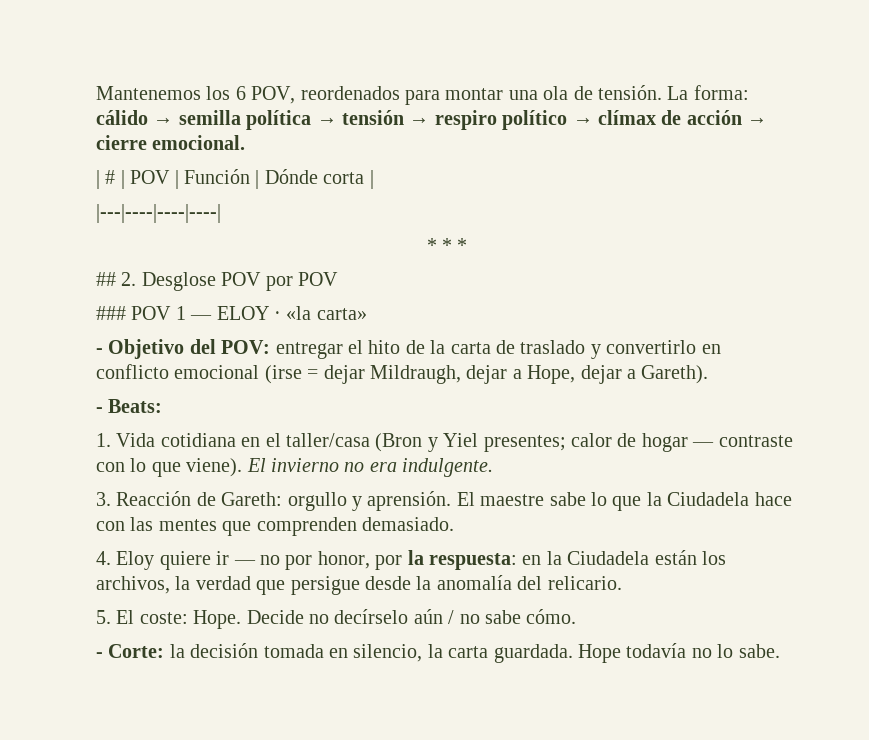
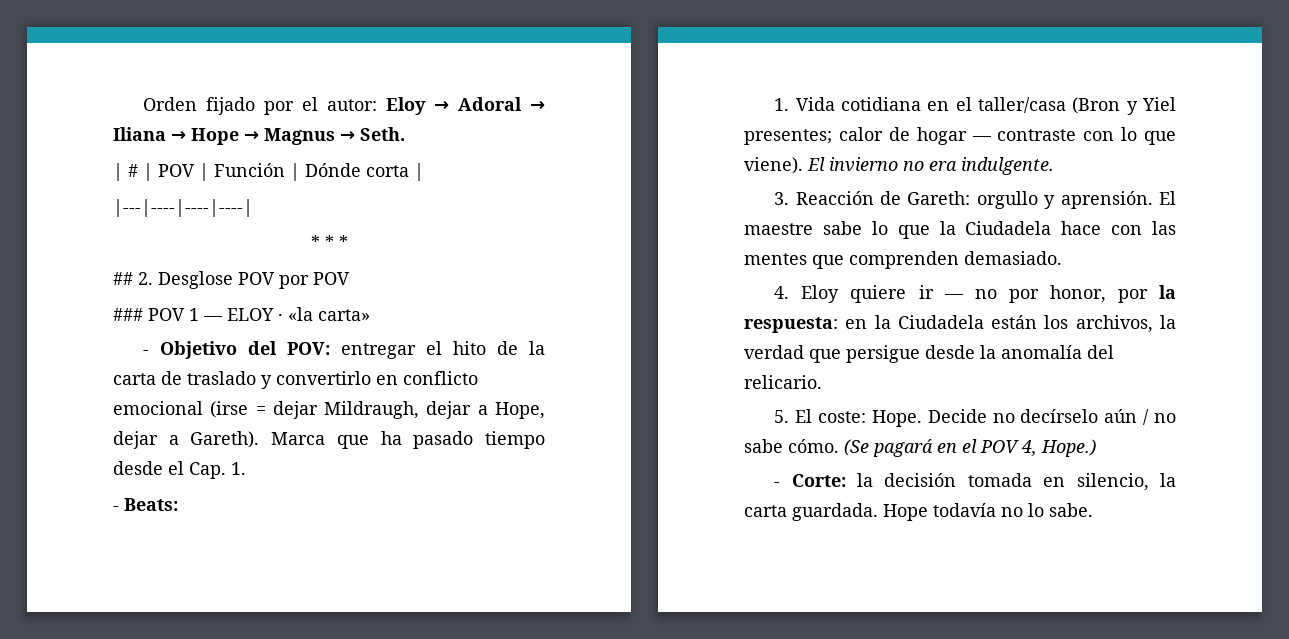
[96,85,749,105] [96,110,768,130] [96,135,246,150] Mantenemos los 6 POV, reordenados para montar una ola de tensión. La forma: cálido → semilla política → tensión → respiro político → clímax de acción → cierre emocional. -> [143,97,545,115] [113,127,405,145] Orden fijado por el autor: Eloy → Adoral → Iliana → Hope → Magnus → Seth.
(709, 374) none -> [271,431,545,449] [113,461,246,479] Marca que ha pasado tiempo desde el Cap. 1.
(577, 616) none -> [844,439,1096,457] (Se pagará en el POV 4, Hope.)

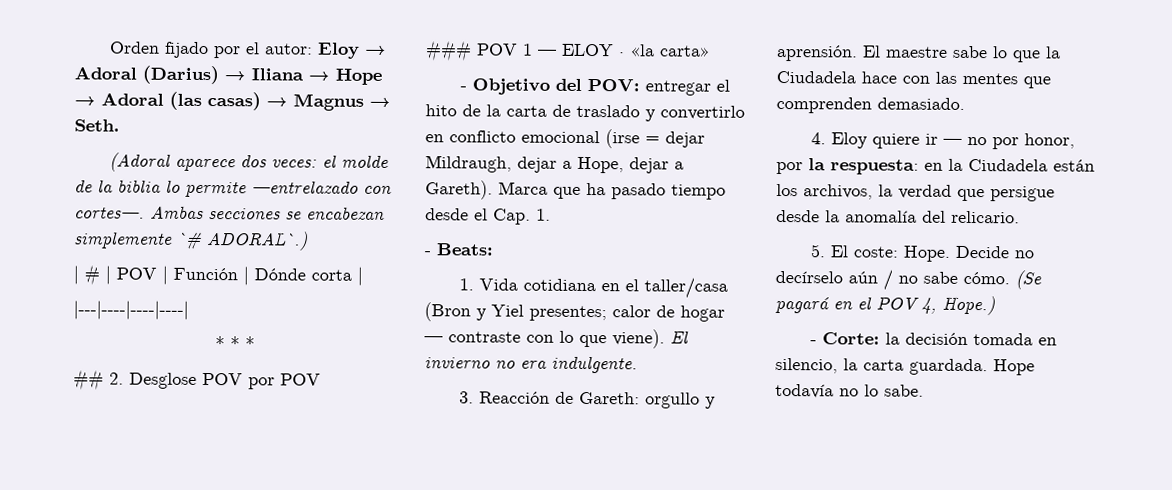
(523, 104) none -> [142,65,219,85] (Darius)
(259, 136) none -> [101,91,288,111] Adoral (las casas) →
(405, 134) none -> [108,152,389,172] [74,179,392,198] [74,205,385,220] [73,231,308,251] // (Adoral aparece dos veces: el molde de la biblia lo permite —entrelazado con cortes—. Ambas secciones se encabezan simplemente `# ADORAL`.)

